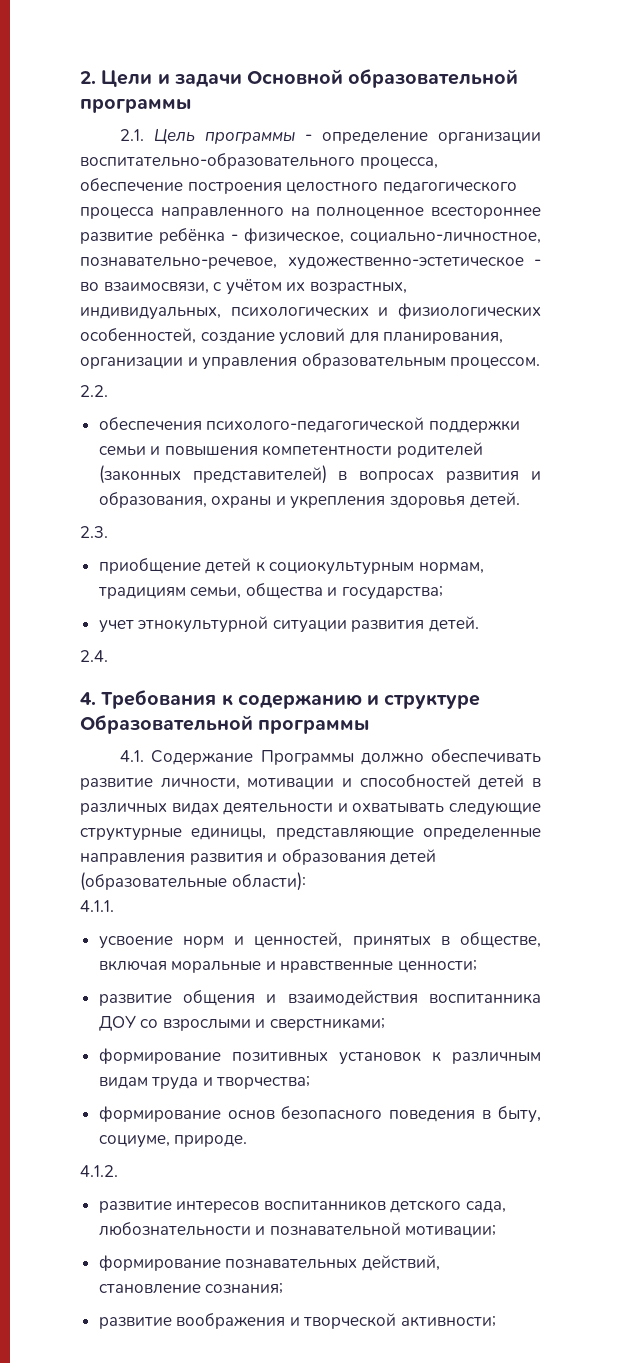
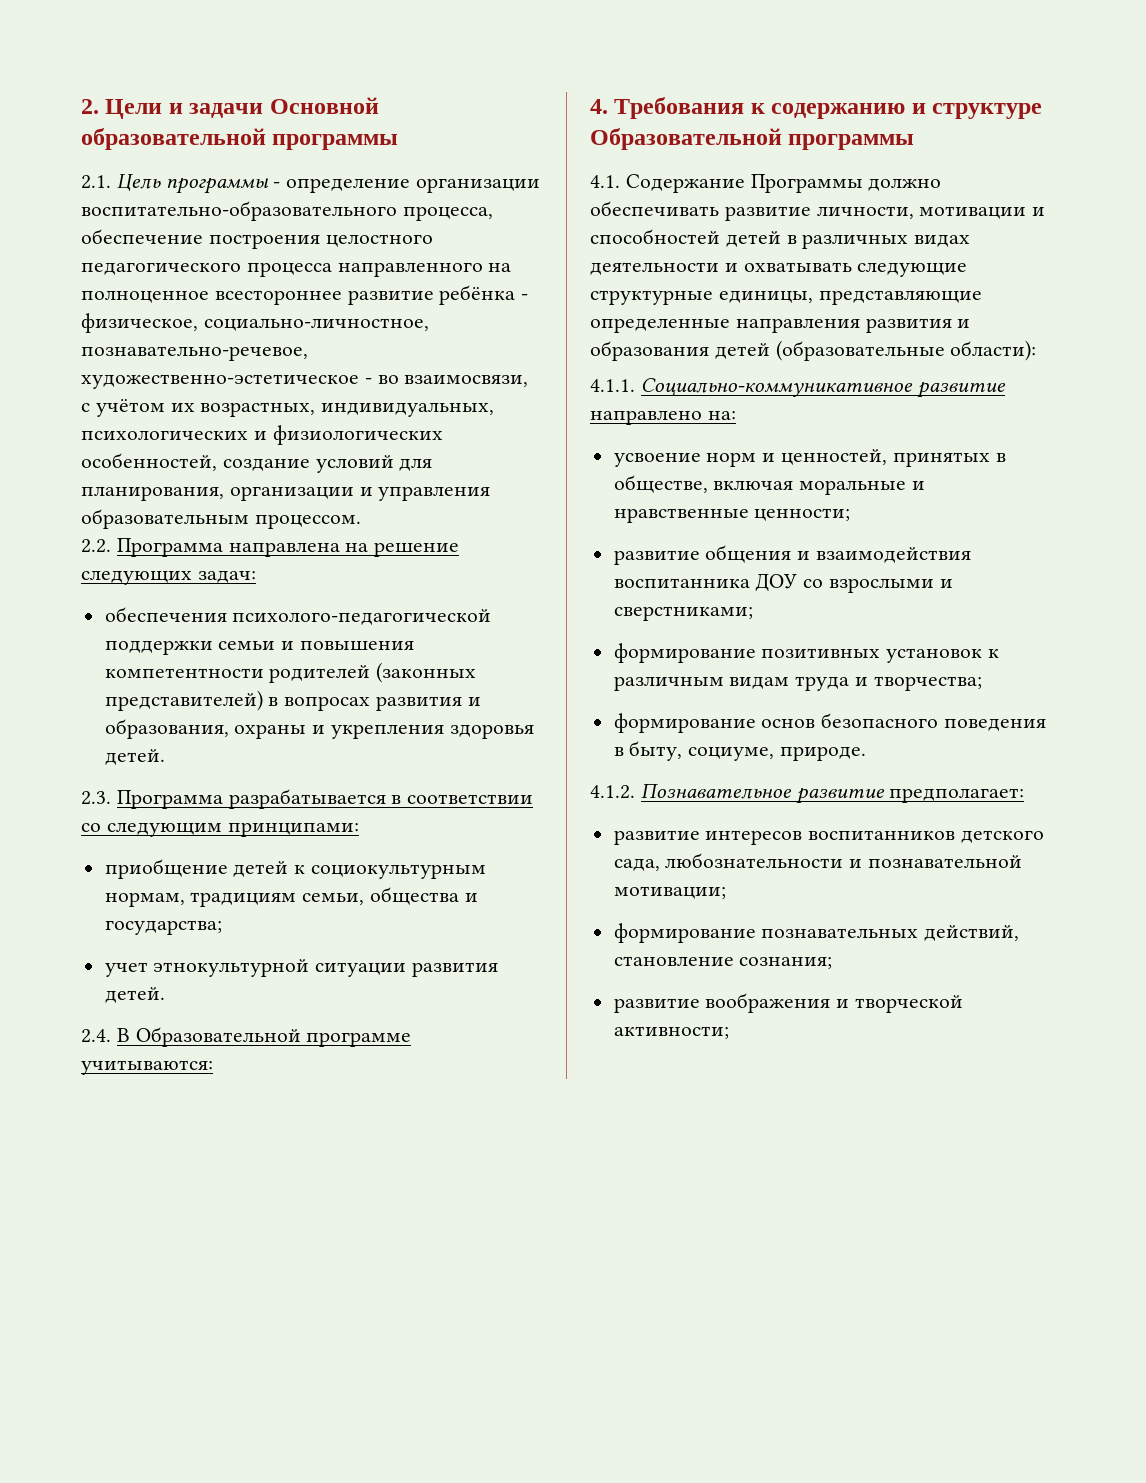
(108, 391) none -> [116,538,460,557] [81,570,256,585] Программа направлена на решение следующих задач:
(108, 532) none -> [116,789,534,809] [81,822,359,837] Программа разрабатывается в соответствии со следующим принципами:
(108, 656) none -> [116,1027,412,1047] [81,1060,213,1075] В Образовательной программе учитываются:
(114, 906) none -> [640,378,1006,398] [590,410,736,425] Социально-коммуникативное развитие направлено на:
(118, 1171) none -> [640,783,1025,804] Познавательное развитие предполагает:

